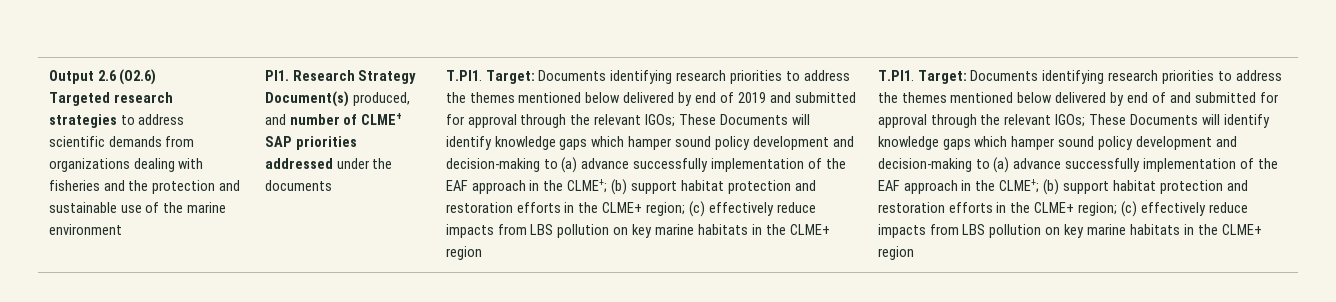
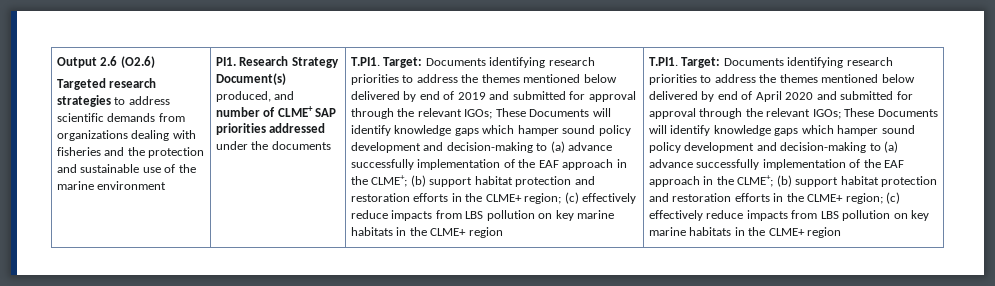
(1167, 97) none -> [755,91,814,102] April 2020

